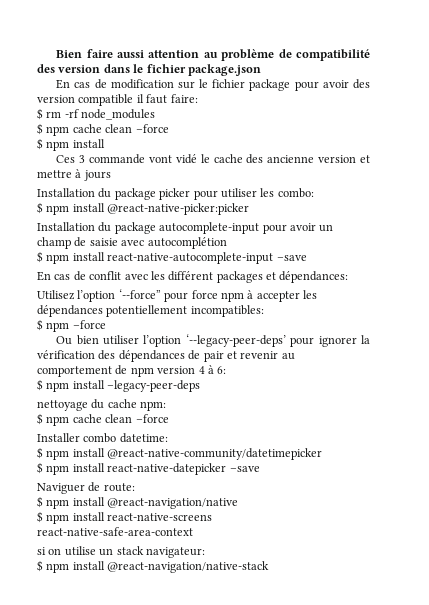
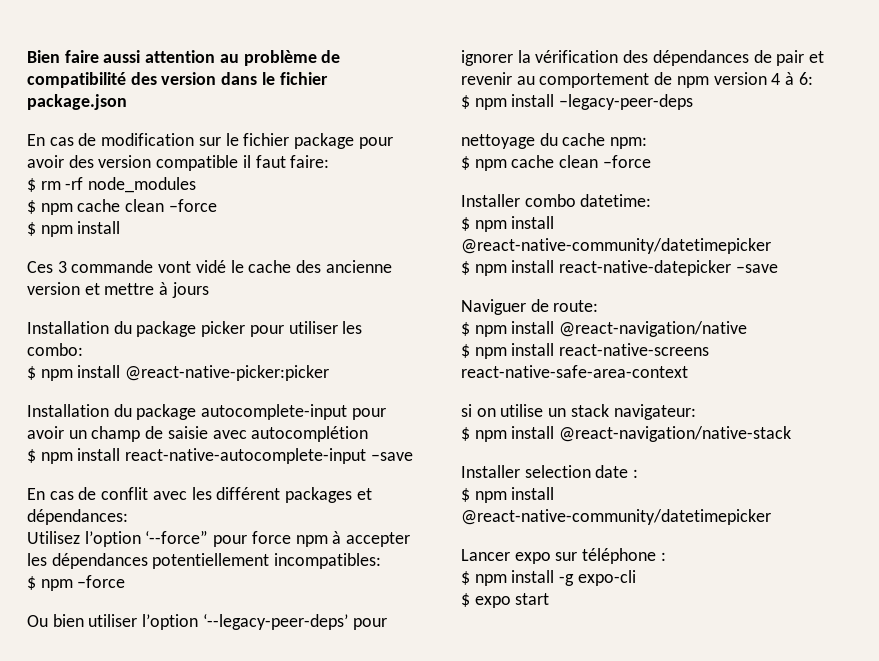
(270, 567) none -> [461,465,639,478] [461,487,555,503] [461,509,771,525] [461,548,666,564] [461,570,636,586] [461,593,550,608] // Installer selection date : // $ npm install @react-native-community/datetimepicker // Lancer expo sur téléphone : // $ npm install -g expo-cli // $ expo start

